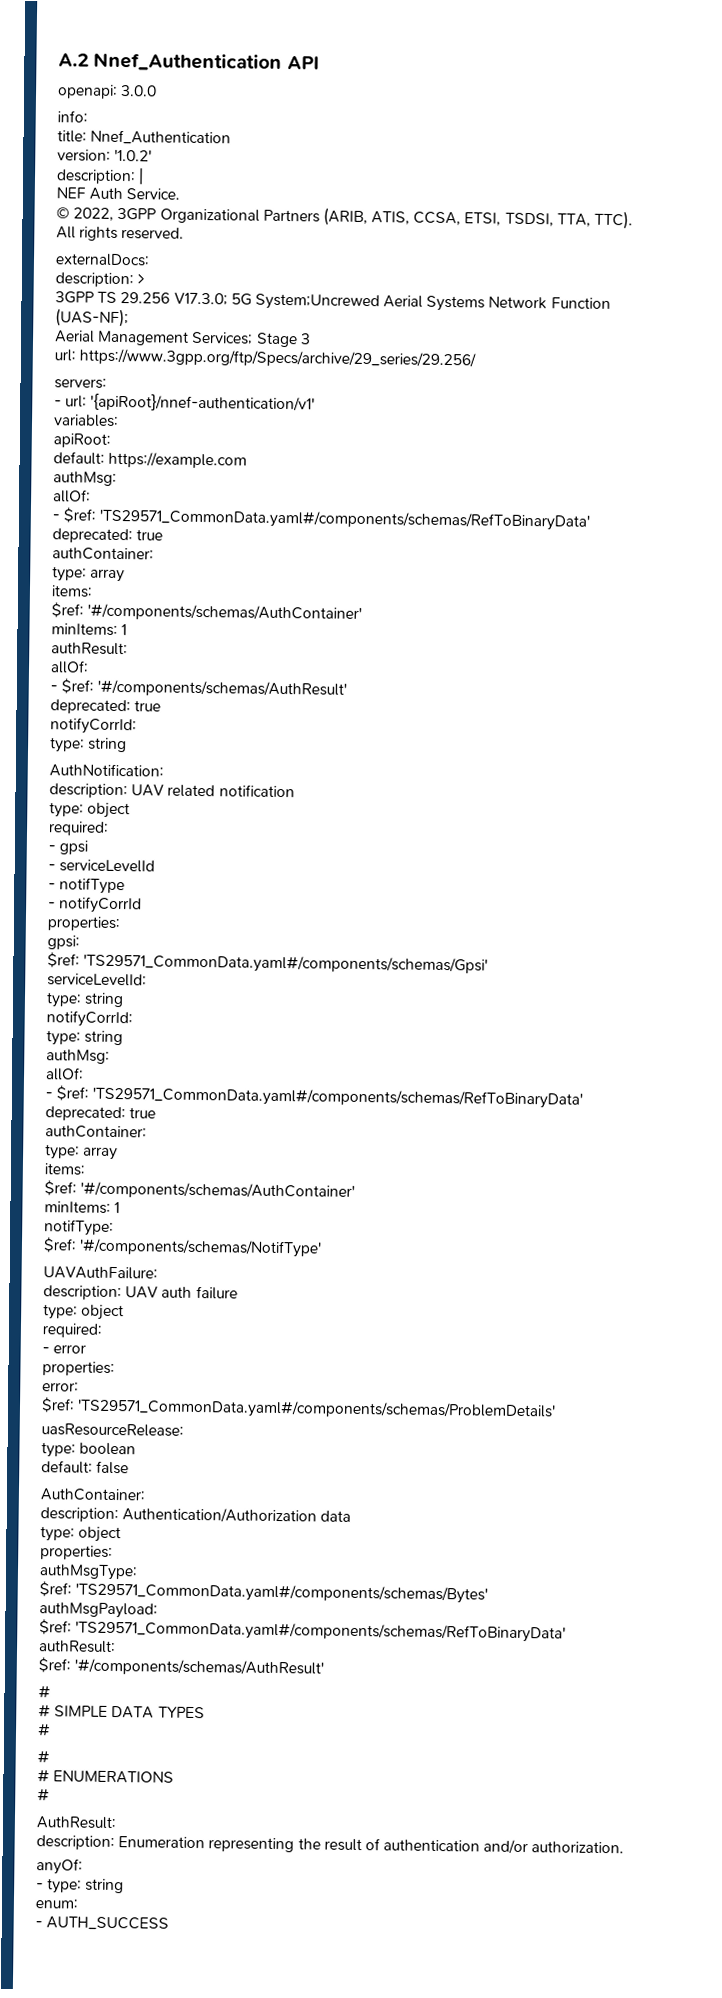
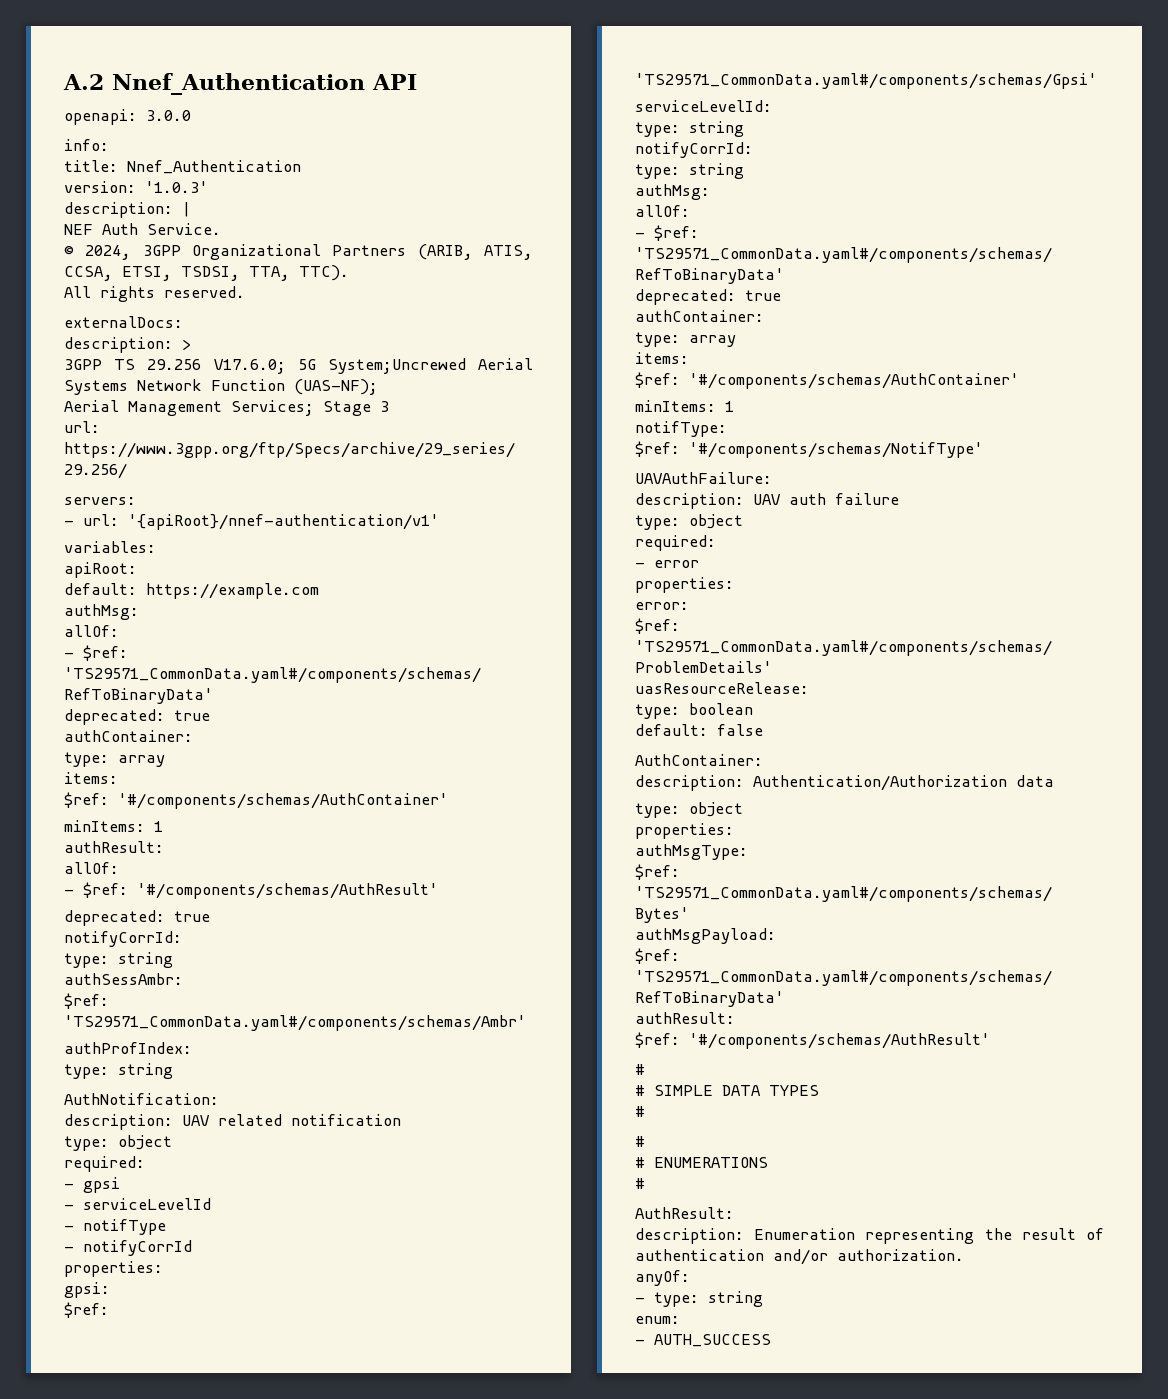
[114,149,153,162] '1.0.2' -> [145,181,208,193] '1.0.3'
[73,207,115,221] 2022, -> [85,245,132,260] 2024,
[173,292,228,306] V17.3.0; -> [213,359,286,374] V17.6.0;
(128, 745) none -> [64,973,183,985] [64,993,109,1009] [64,1015,526,1031] [64,1042,192,1054] [64,1063,173,1079] // authSessAmbr: // $ref: 'TS29571_CommonData.yaml#/components/schemas/Ambr' // authProfIndex: // type: string

